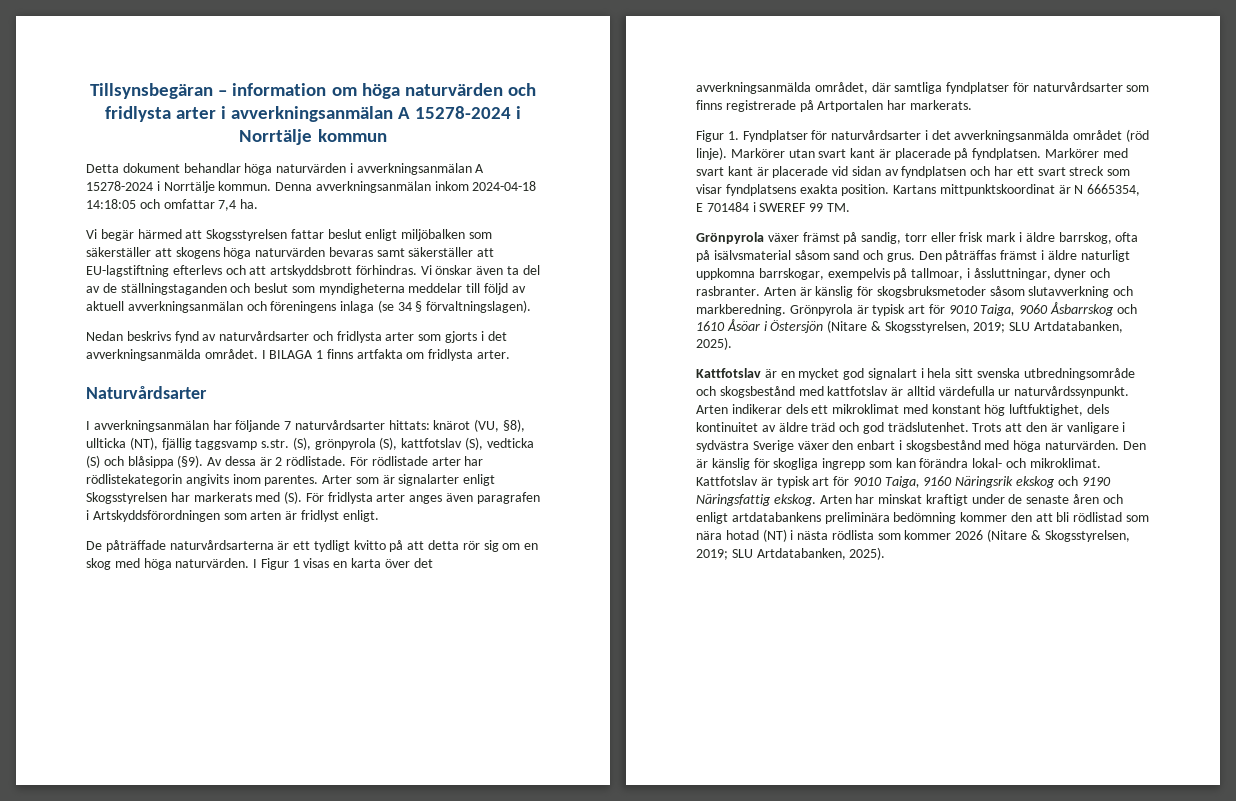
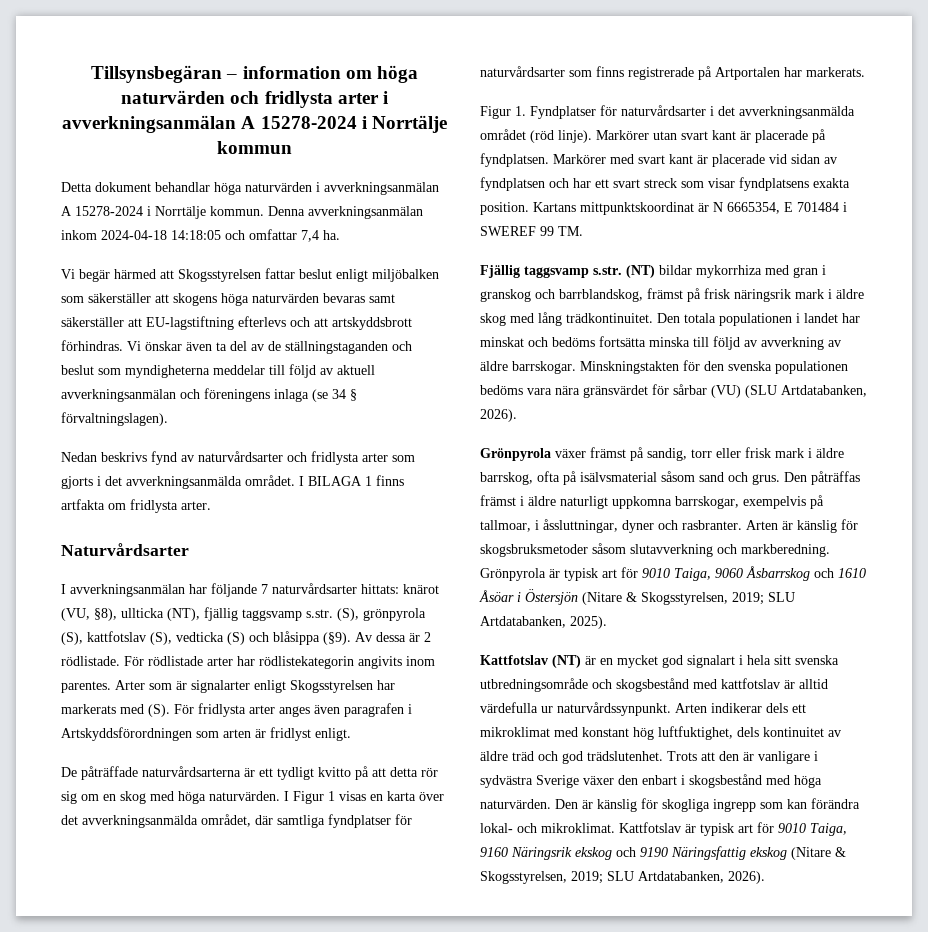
(850, 207) none -> [480,265,826,278] [480,288,864,302] [480,312,860,326] [480,336,841,350] [480,360,848,374] [480,384,867,398] [480,409,517,422] // Fjällig taggsvamp s.str. (NT) bildar mykorrhiza med gran i granskog och barrblandskog, främst på frisk näringsrik mark i äldre skog med lång trädkontinuitet. Den totala populationen i landet har minskat och bedöms fortsätta minska till följd av avverkning av äldre barrskogar. Minskningstakten för den svenska populationen bedöms vara nära gränsvärdet för sårbar (VU) (SLU Artdatabanken, 2026).
(761, 373) none -> [552,655,581,668] (NT)
[773,494,1123,506] [696,512,1150,524] [696,529,1130,542] [696,547,886,560] ekskog. Arten har minskat kraftigt under de senaste åren och enligt artdatabankens preliminära bedömning kommer den att bli rödlistad som nära hotad (NT) i nästa rödlista som kommer 2026 (Nitare & Skogsstyrelsen, 2019; SLU Artdatabanken, 2025). -> [750,847,846,860] [480,871,765,884] ekskog (Nitare & Skogsstyrelsen, 2019; SLU Artdatabanken, 2026).

